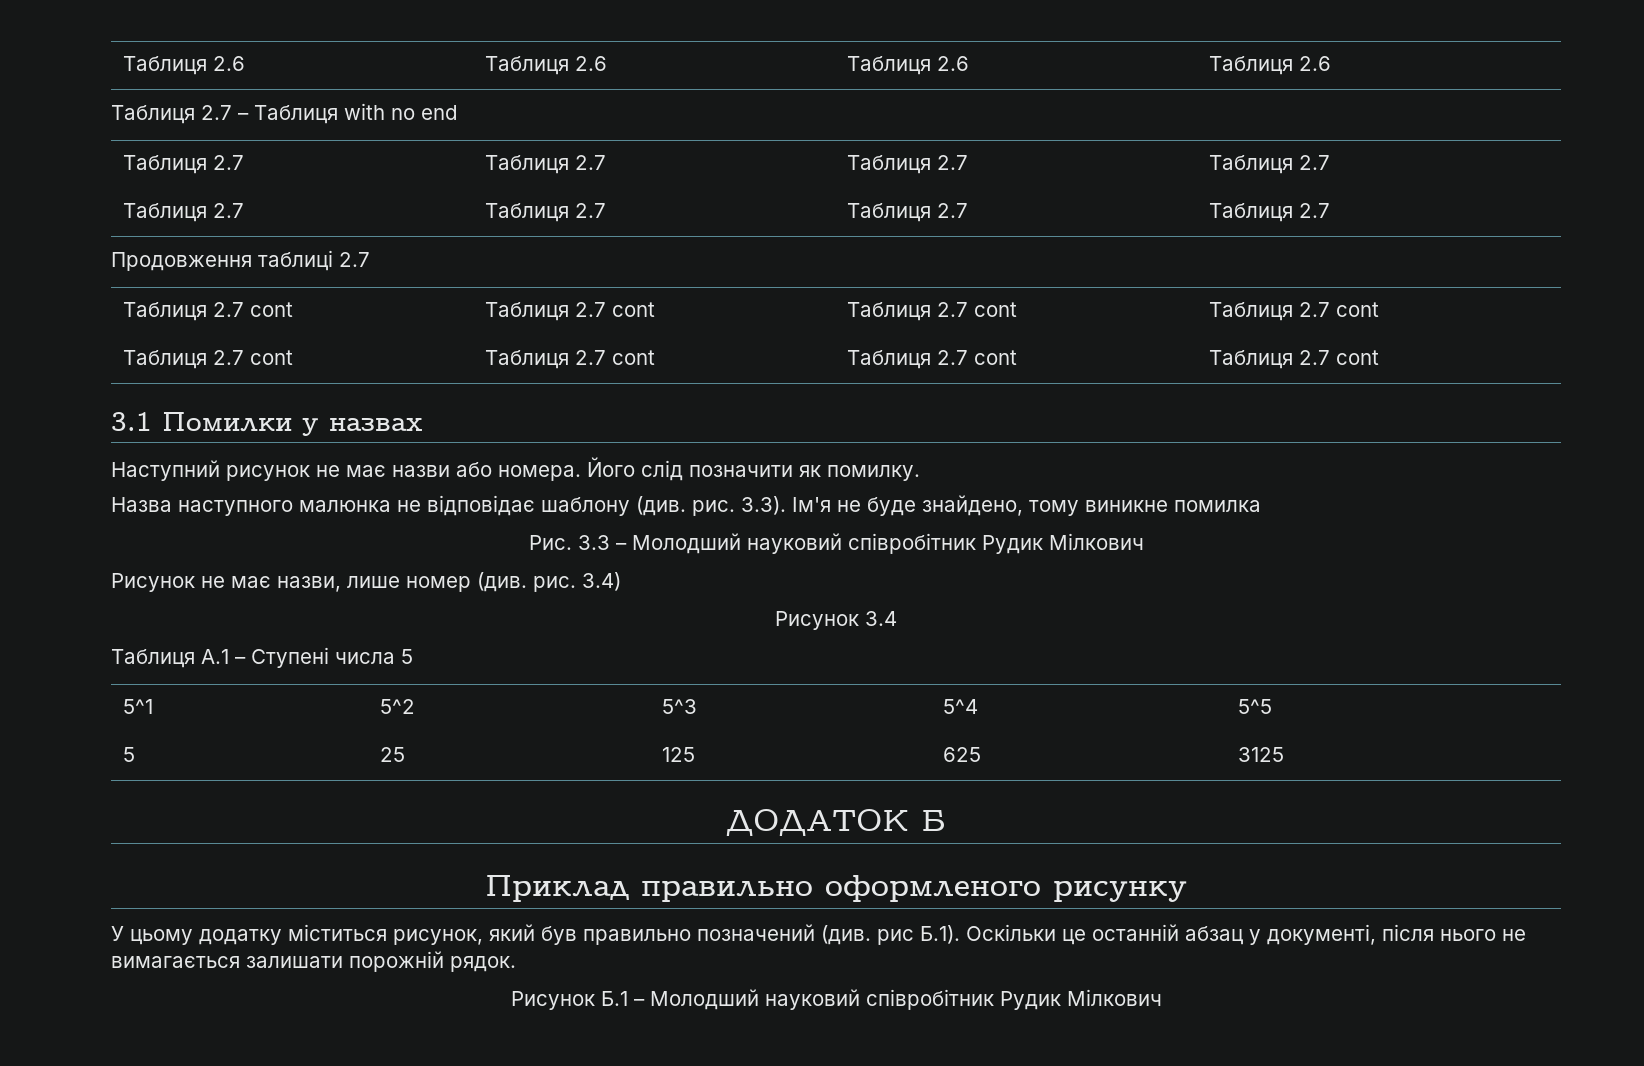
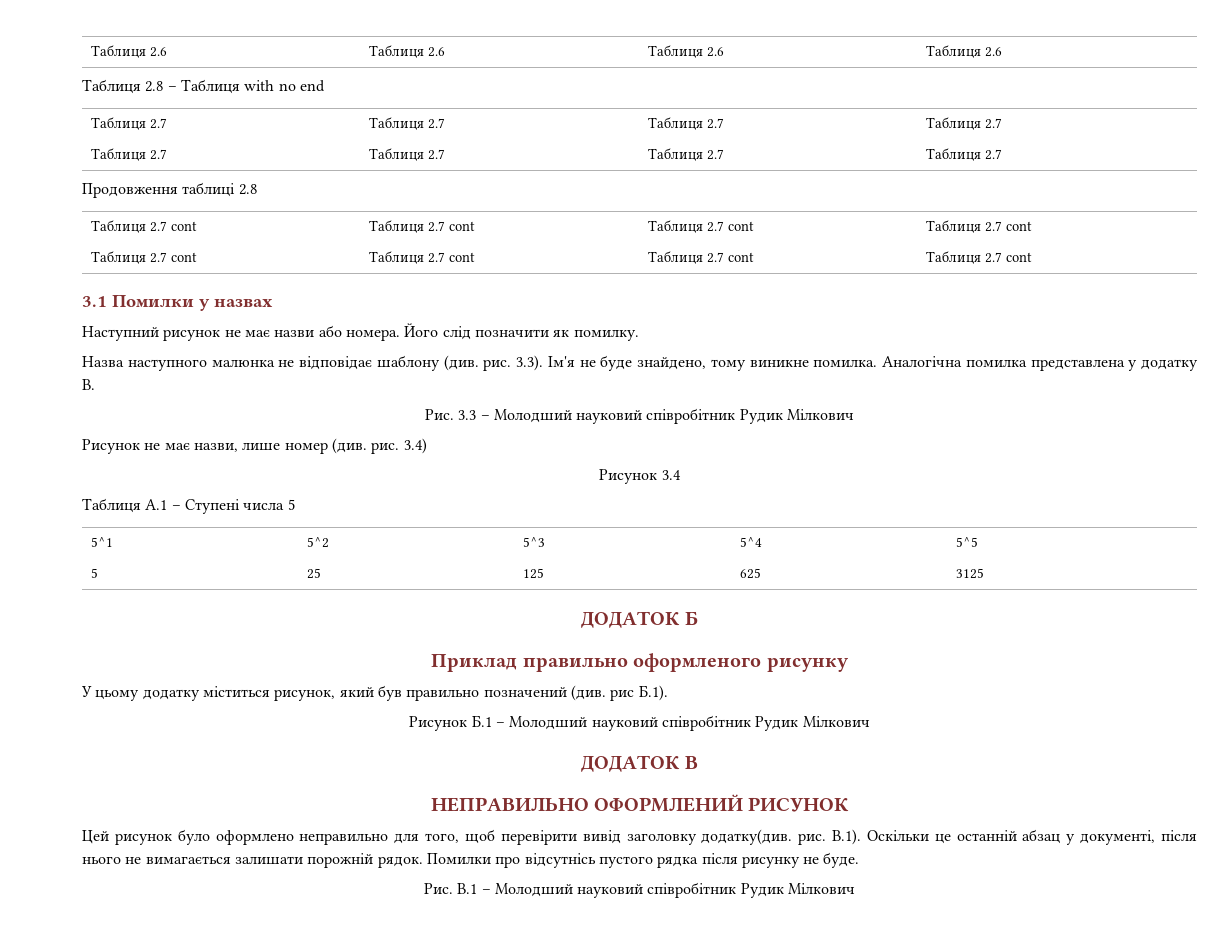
[201,105,232,120] 2.7 -> [145,81,164,92] 2.8
[339,252,370,267] 2.7 -> [238,184,257,195] 2.8
(1168, 506) none -> [813,356,962,367] помилка. Аналогічна
(1261, 506) none -> [1030,359,1198,371] [82,379,95,390] представлена у додатку В.
(960, 934) none -> [409,715,870,731] [581,755,698,772] [430,794,850,812] [82,829,862,845] // Рисунок Б.1 – Молодший науковий співробітник Рудик Мілкович // ДОДАТОК В // НЕПРАВИЛЬНО ОФОРМЛЕНИЙ РИСУНОК // Цей рисунок було оформлено неправильно для того, щоб перевірити вивід заголовку додатку(див. рис. В.1).
[510,991,628,1010] // Рисунок Б.1 -> [426,852,860,868] [423,883,478,894] Помилки про відсутнісь пустого рядка після рисунку не буде. // Рис. В.1

